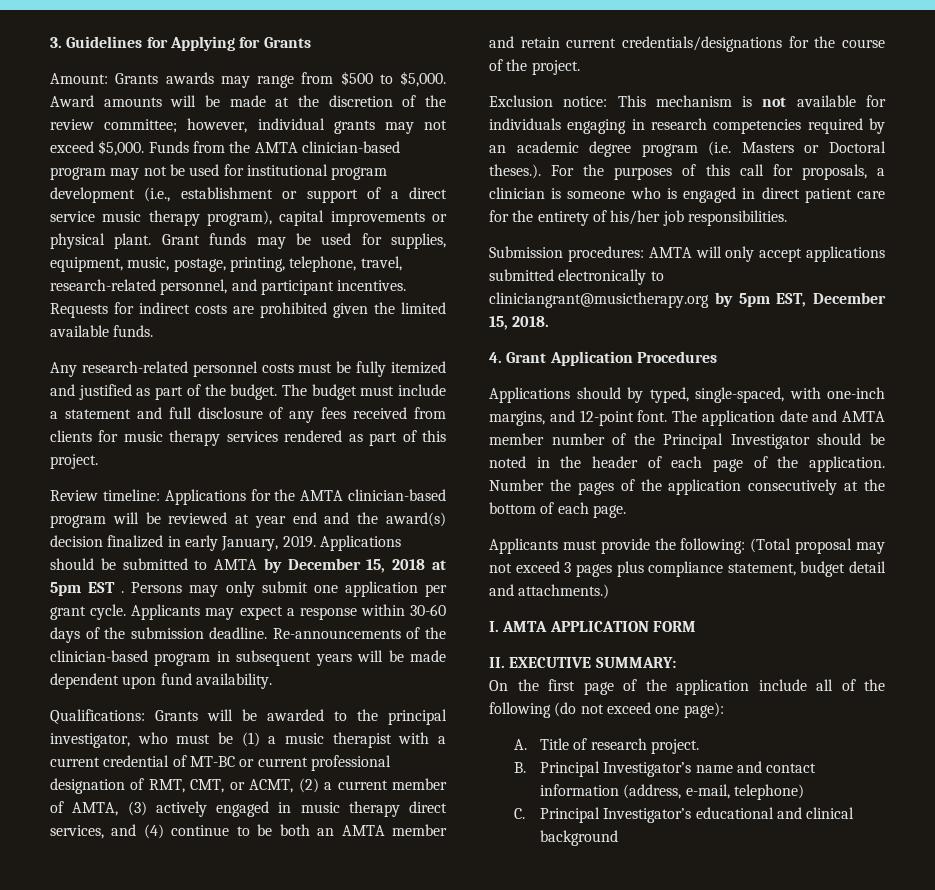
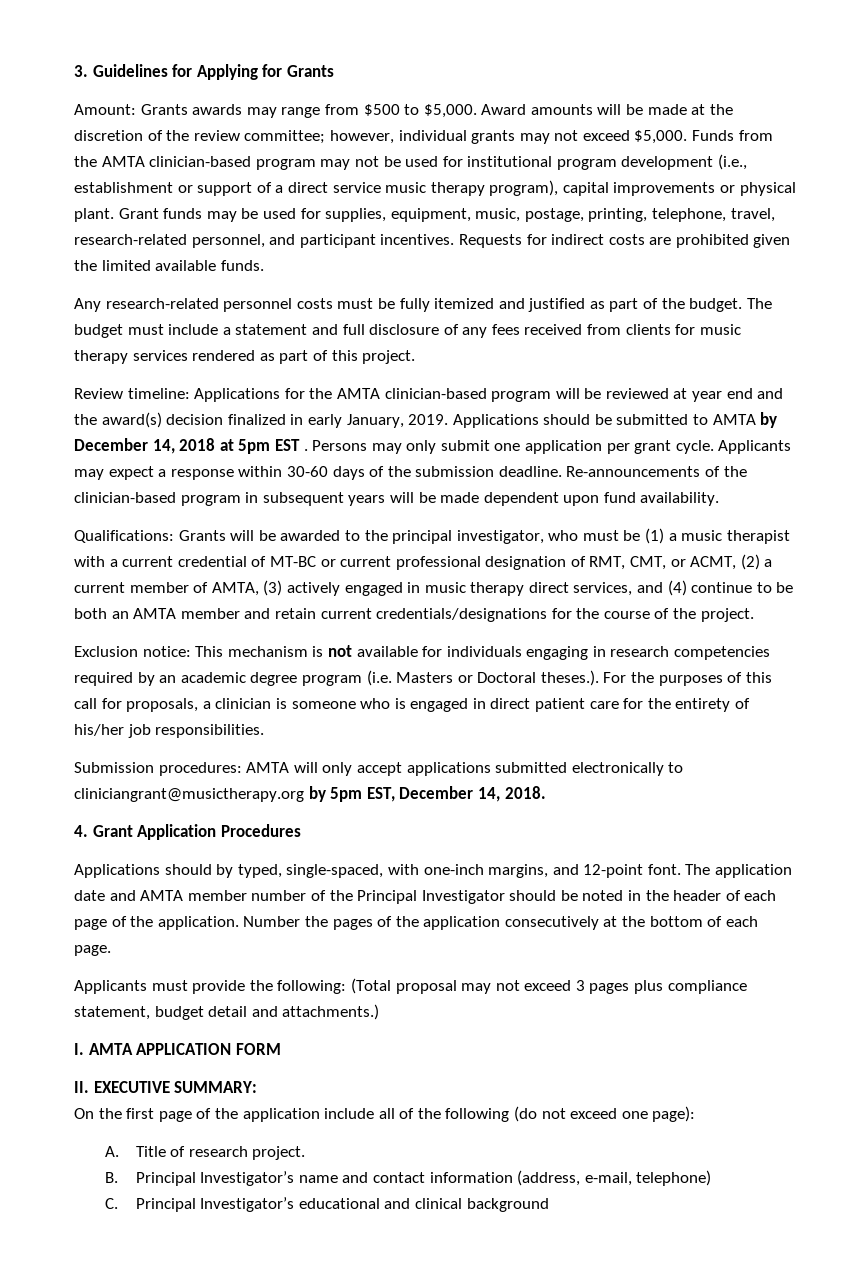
[366,559,386,573] 15, -> [152,439,175,454] 14,
[489,316,508,330] 15, -> [477,787,500,802] 14,

